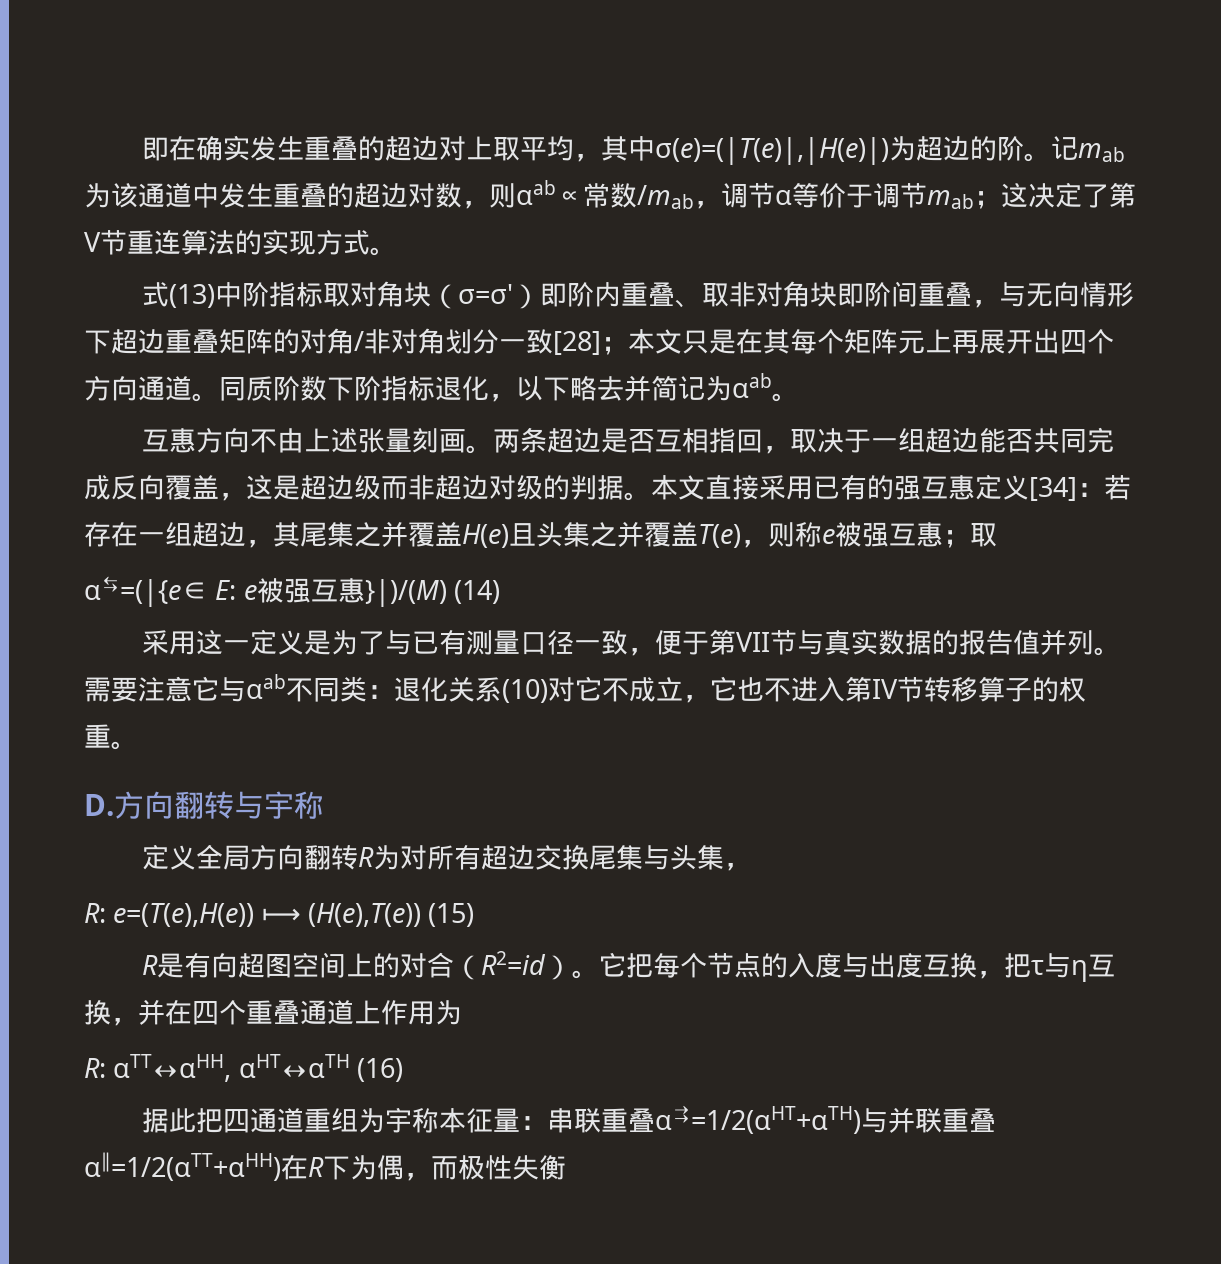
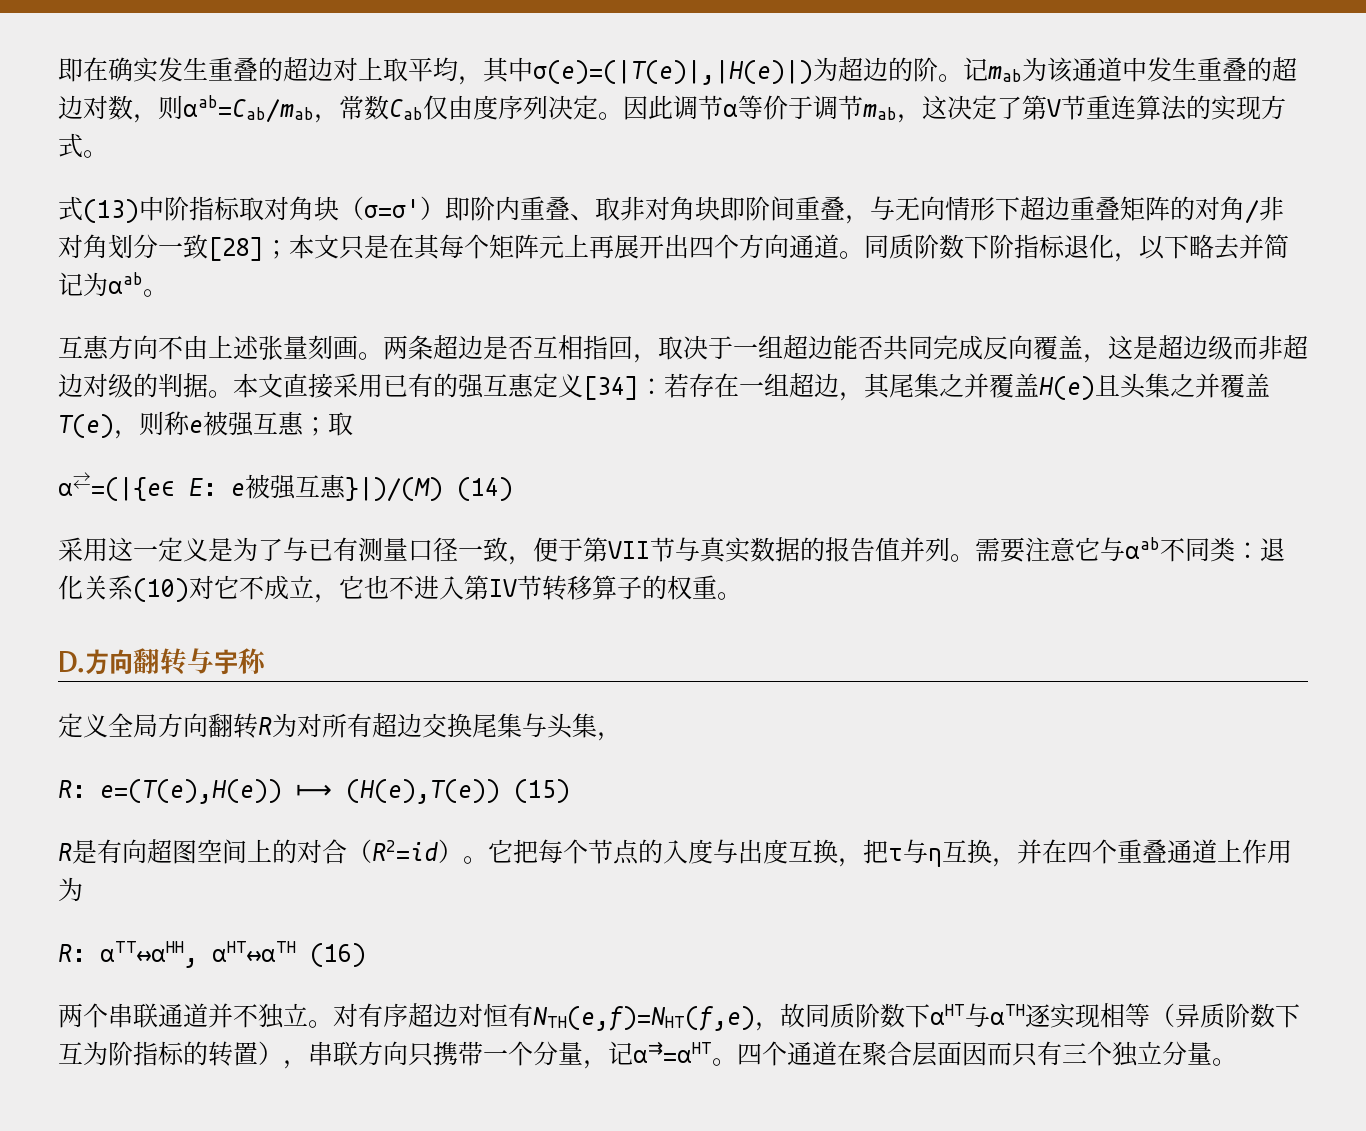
[516,180,721,209] αab∝常数/mab， -> [183,95,673,123] αab=Cab/mab，常数Cab仅由度序列决定。因此
[974,191,1001,209] ； -> [897,114,922,123] ，
[141,1105,996,1134] [84,1152,566,1181] 据此把四通道重组为宇称本征量：串联重叠α⇉=1/2(αHT+αTH)与并联重叠α∥=1/2(αTT+αHH)在R下为偶，而极性失衡 -> [58,1003,1300,1031] [58,1041,1237,1069] 两个串联通道并不独立。对有序超边对恒有NTH(e,f)=NHT(f,e)，故同质阶数下αHT与αTH逐实现相等（异质阶数下互为阶指标的转置），串联方向只携带一个分量，记α⇉=αHT。四个通道在聚合层面因而只有三个独立分量。

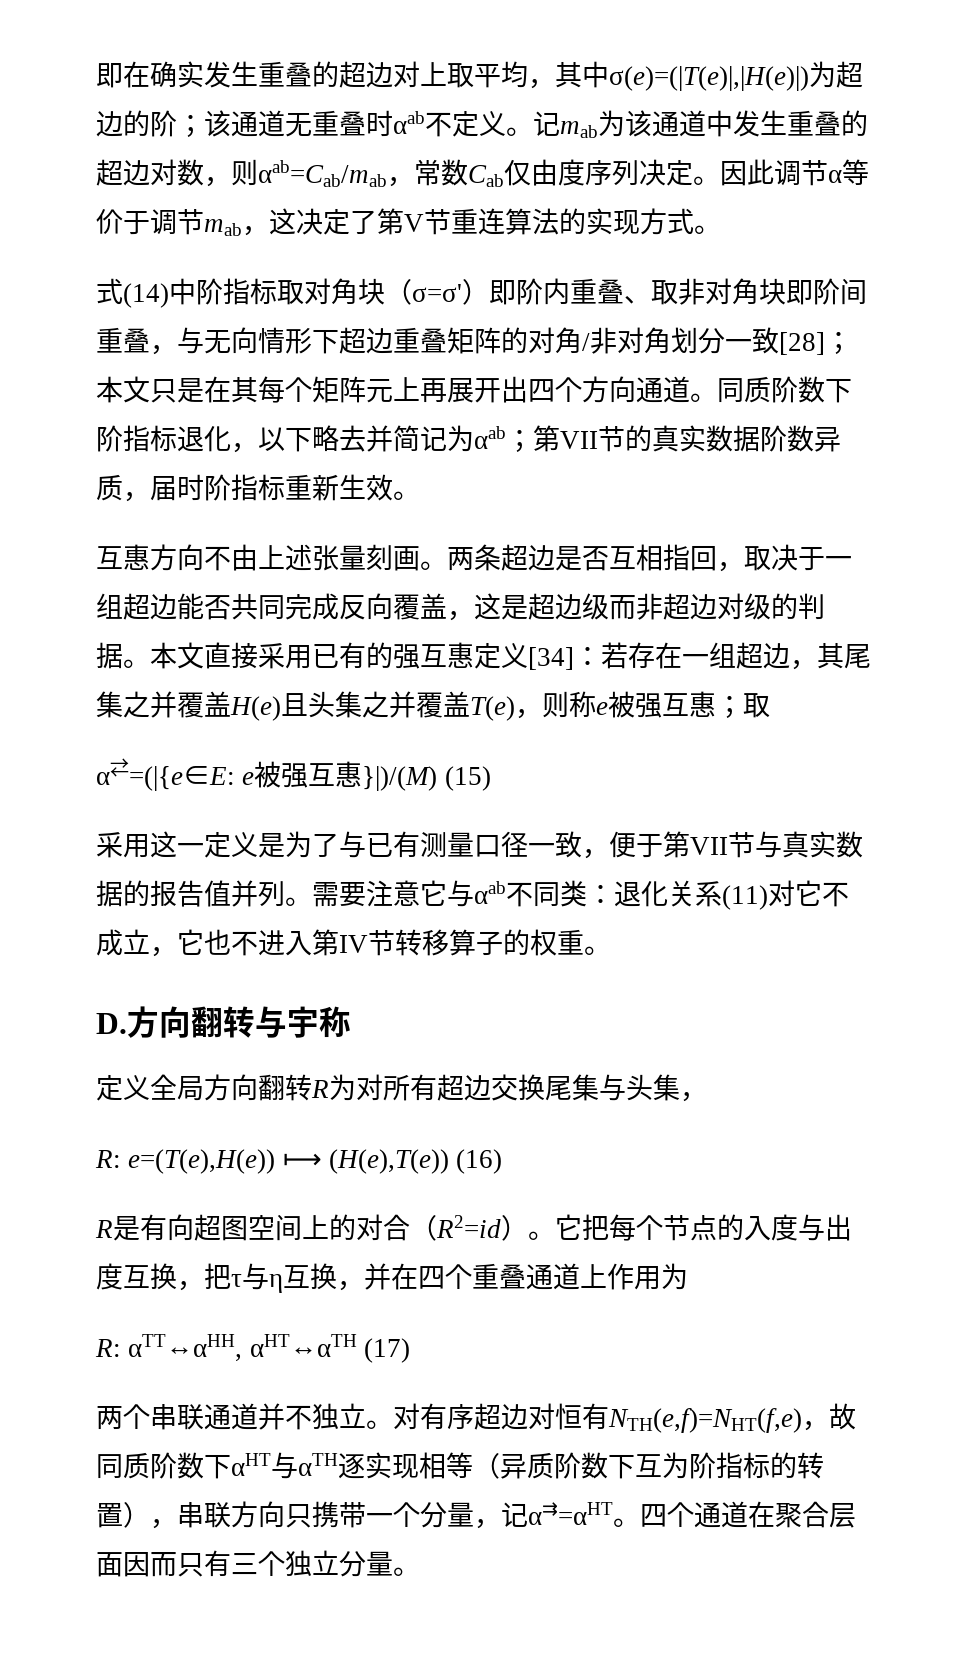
(938, 69) none -> [177,110,506,138] ；该通道无重叠时αab不定义
[83,199,139,223] (13) -> [123,283,169,308] (14)
(143, 283) none -> [506,425,841,453] [96,474,393,502] ；第VII节的真实数据阶数异质，届时阶指标重新生效
[58,472,217,501] α⇄=(|{e∈ E: -> [96,758,235,791] α⇄=(|{e∈E:
[457,477,513,501] (14) -> [444,766,491,791] (15)
[133,578,189,602] (10) -> [722,885,768,910] (11)
[514,779,570,803] (15) -> [456,1149,503,1174] (16)
[310,943,366,967] (16) -> [363,1338,410,1363] (17)

